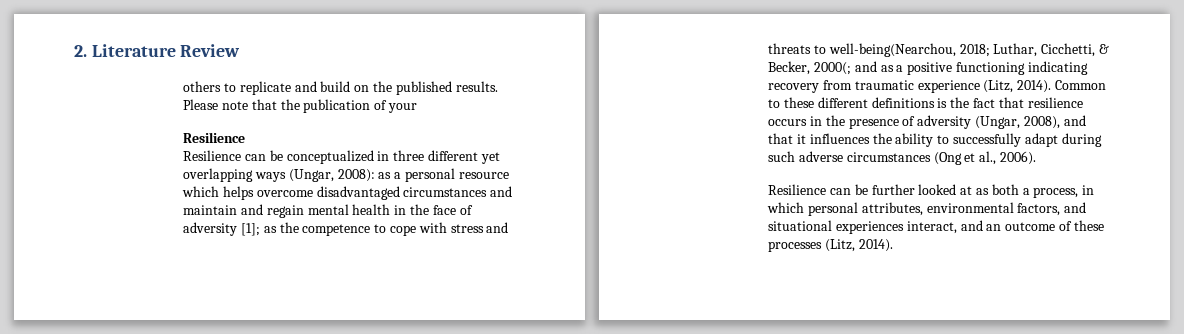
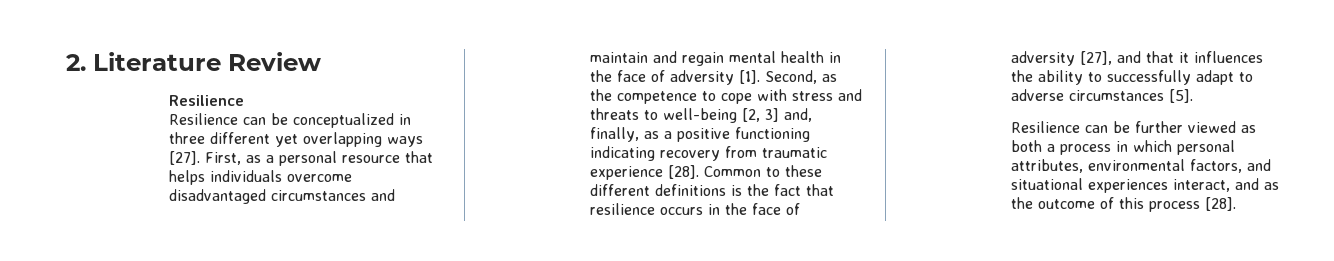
[183,81,498,95] [183,99,418,113] // others to replicate and build on the published results. Please note that the publication of your -> (321, 61) none
[288,169,375,182] (Ungar, 2008): -> [168,151,241,165] [27]. First,
[182,186,255,200] which helps -> [404,151,433,163] [168,170,282,185] that helps individuals
[241,223,261,236] [1]; -> [738,70,817,84] [1]. Second,
[828,43,1110,57] [768,61,877,75] well-being(Nearchou, 2018; Luthar, Cicchetti, & Becker, 2000(; and -> [662,108,812,123] [589,127,639,142] well-being [2, 3] and, finally,
[983,80,1052,93] (Litz, 2014). -> [667,165,699,179] [28].
[848,115,1060,129] presence of adversity (Ungar, 2008), -> [751,203,800,215] [1010,51,1112,66] face of adversity [27],
[1061,133,1102,147] [768,151,1037,165] during such adverse circumstances (Ong et al., 2006). -> [1238,72,1253,82] [1010,89,1193,103] to adverse circumstances [5].
[918,184,973,195] looked at -> [1187,121,1236,133] viewed
[1033,187,1079,198] process, -> [1059,144,1111,155] process
[986,220,1104,231] [768,239,893,252] an outcome of these processes (Litz, 2014). -> [1263,182,1279,190] [1010,197,1236,212] as the outcome of this process [28].

